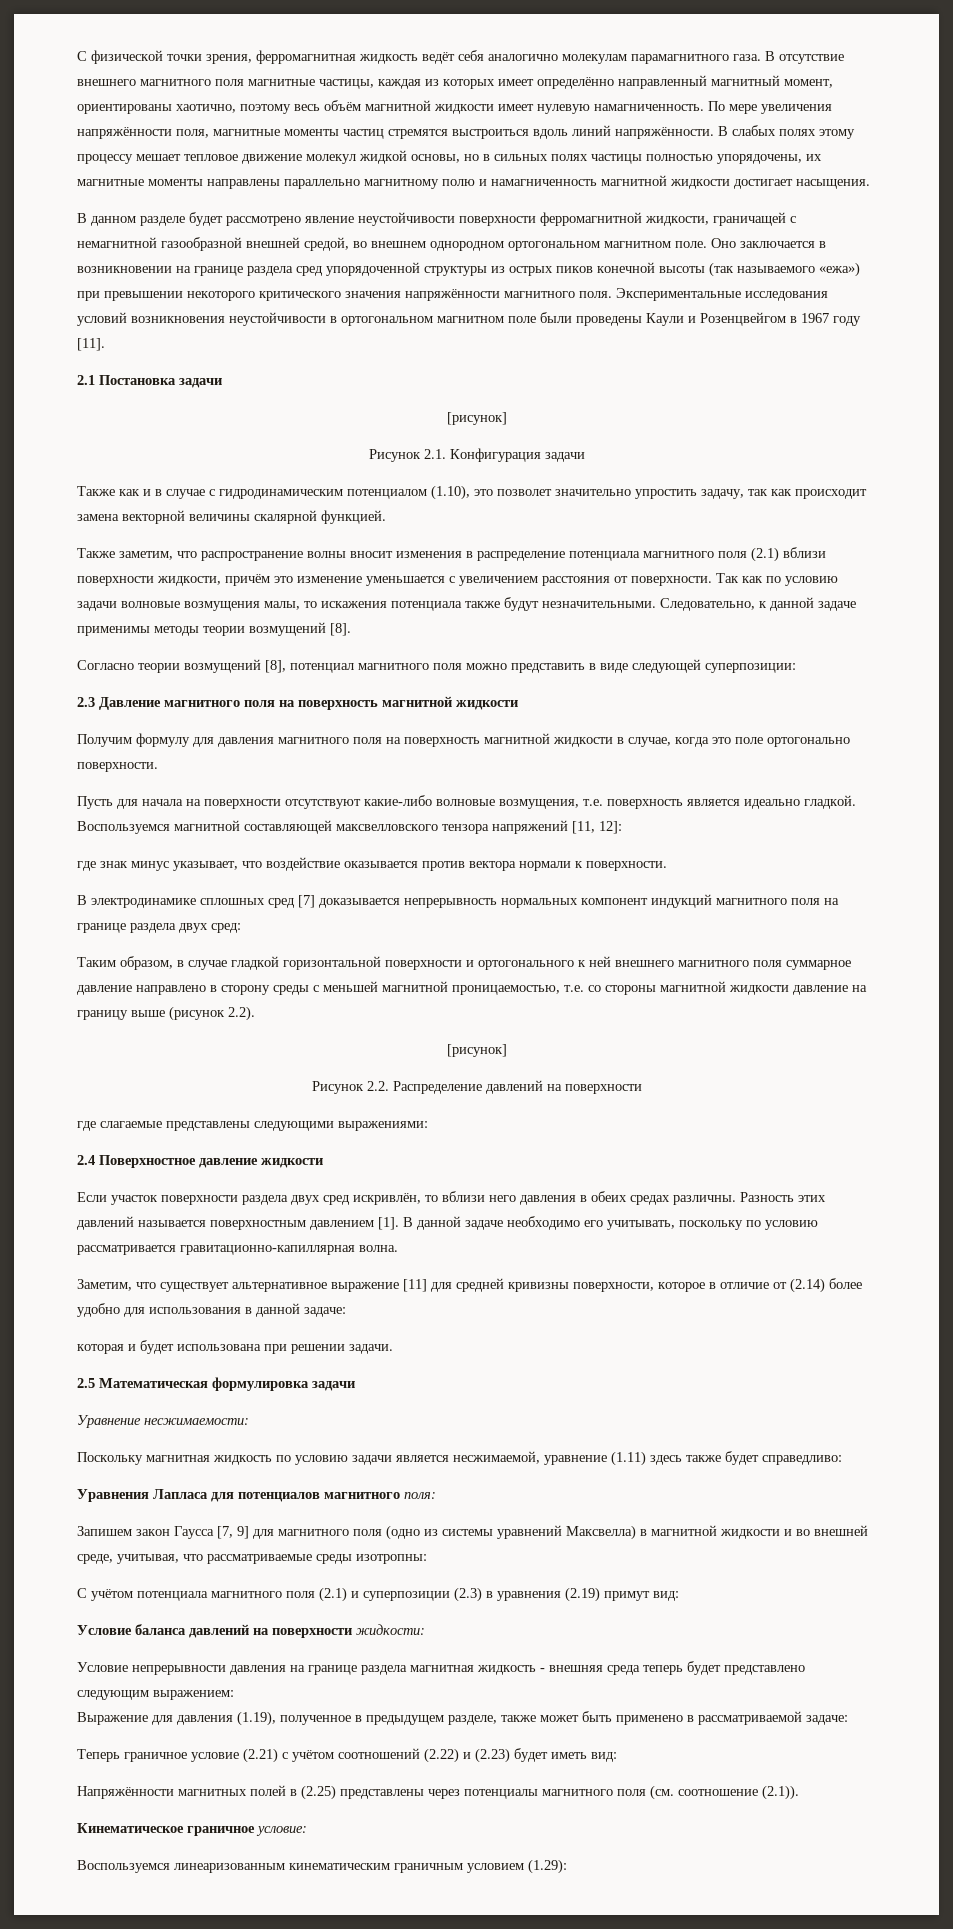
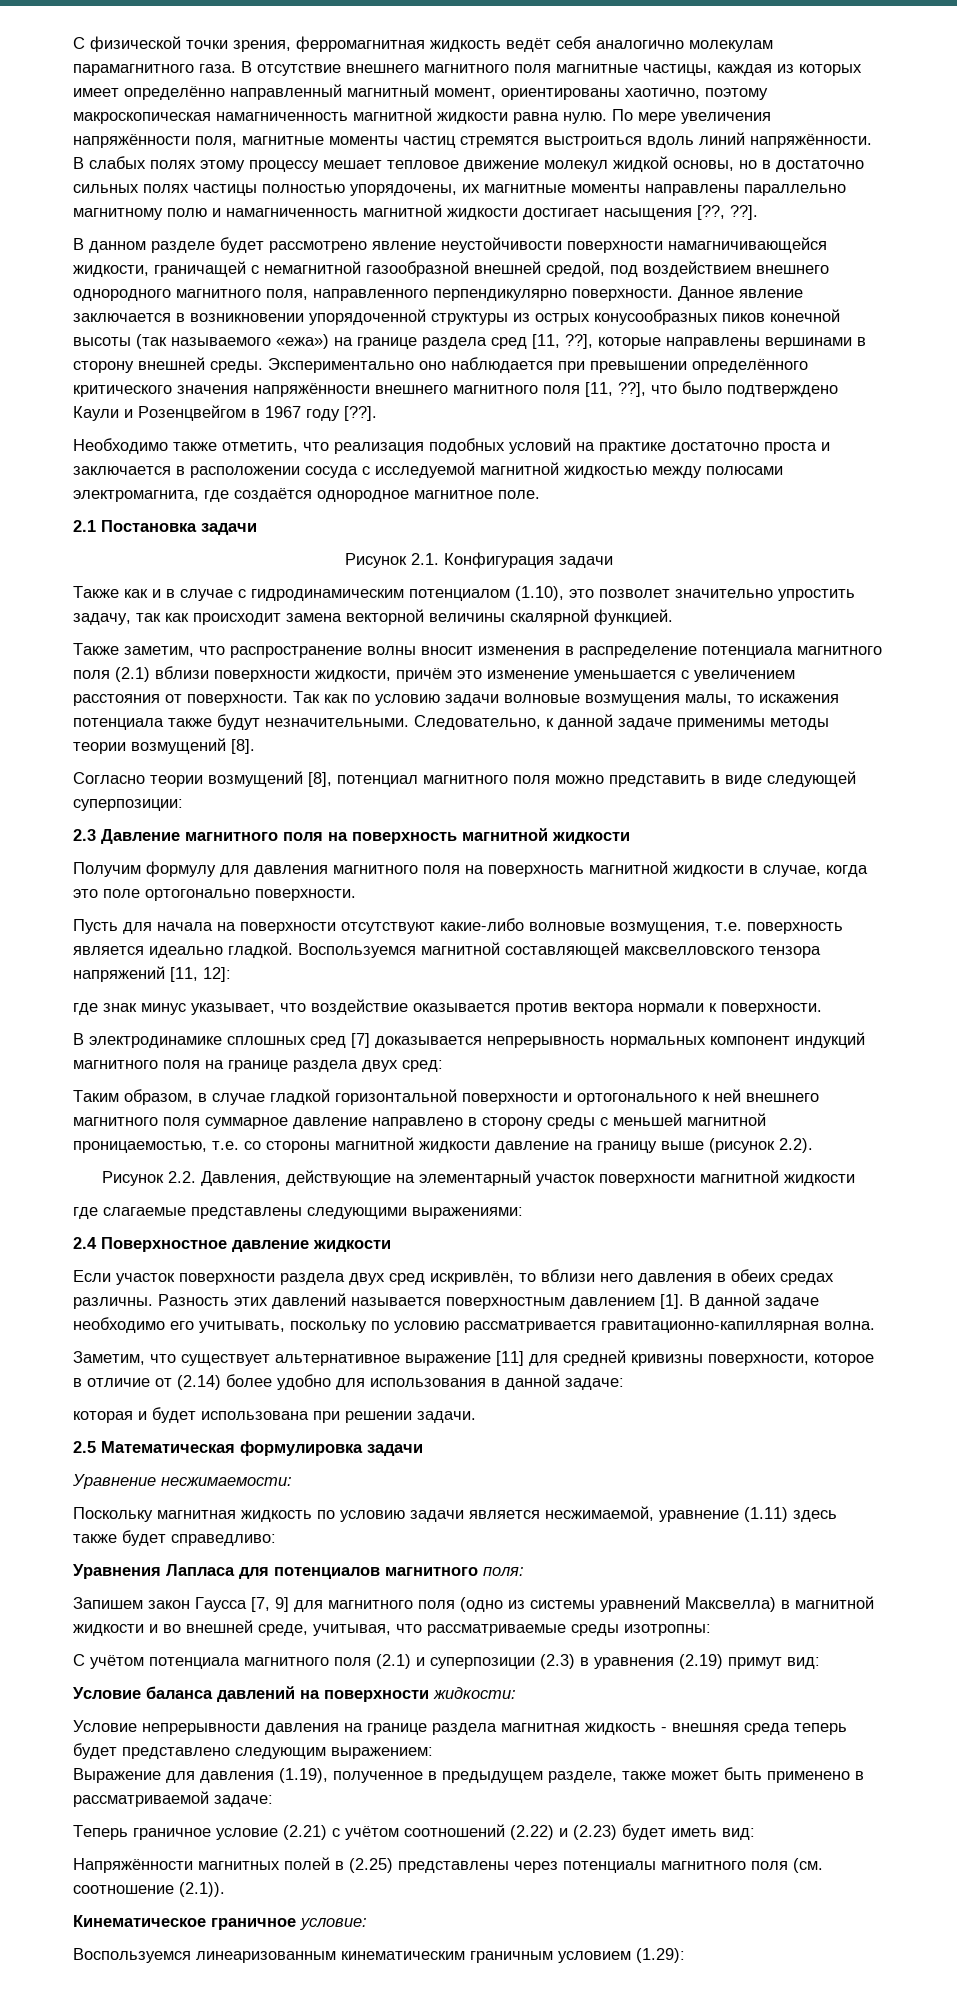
[294,100,704,114] весь объём магнитной жидкости имеет нулевую намагниченность. -> [73,108,607,124] макроскопическая намагниченность магнитной жидкости равна нулю.
(490, 157) none -> [776,160,864,172] достаточно
[796,179,870,189] насыщения. -> [604,205,758,220] насыщения [??, ??].
[540,212,642,226] ферромагнитной -> [668,237,827,253] намагничивающейся
[353,238,826,251] [77,266,323,276] во внешнем однородном ортогональном магнитном поле. Оно заключается в возникновении на границе раздела сред -> [610,261,829,277] [73,286,803,301] [73,313,304,322] под воздействием внешнего однородного магнитного поля, направленного перпендикулярно поверхности. Данное явление заключается в возникновении
(553, 271) none -> [594,309,718,325] конусообразных
(860, 269) none -> [334,334,866,349] [73,357,553,373] на границе раздела сред [11, ??], которые направлены вершинами в сторону внешней среды. Экспериментально оно наблюдается
[187,291,255,301] некоторого -> [692,359,808,373] определённого
[504,288,828,301] [77,312,642,326] магнитного поля. Экспериментальные исследования условий возникновения неустойчивости в ортогональном магнитном поле были проведены -> [375,381,838,397] внешнего магнитного поля [11, ??], что было подтверждено
[77,338,105,351] [11]. -> [344,406,377,421] [73,438,830,454] [73,462,783,478] [73,488,540,502] [??]. // Необходимо также отметить, что реализация подобных условий на практике достаточно проста и заключается в расположении сосуда с исследуемой магнитной жидкостью между полюсами электромагнита, где создаётся однородное магнитное поле.
[446,412,507,425] // [рисунок] -> (257, 529) none
[446,1044,507,1057] // [рисунок] -> (813, 1145) none
[392,1080,642,1094] Распределение давлений на поверхности -> [201,1170,855,1186] Давления, действующие на элементарный участок поверхности магнитной жидкости

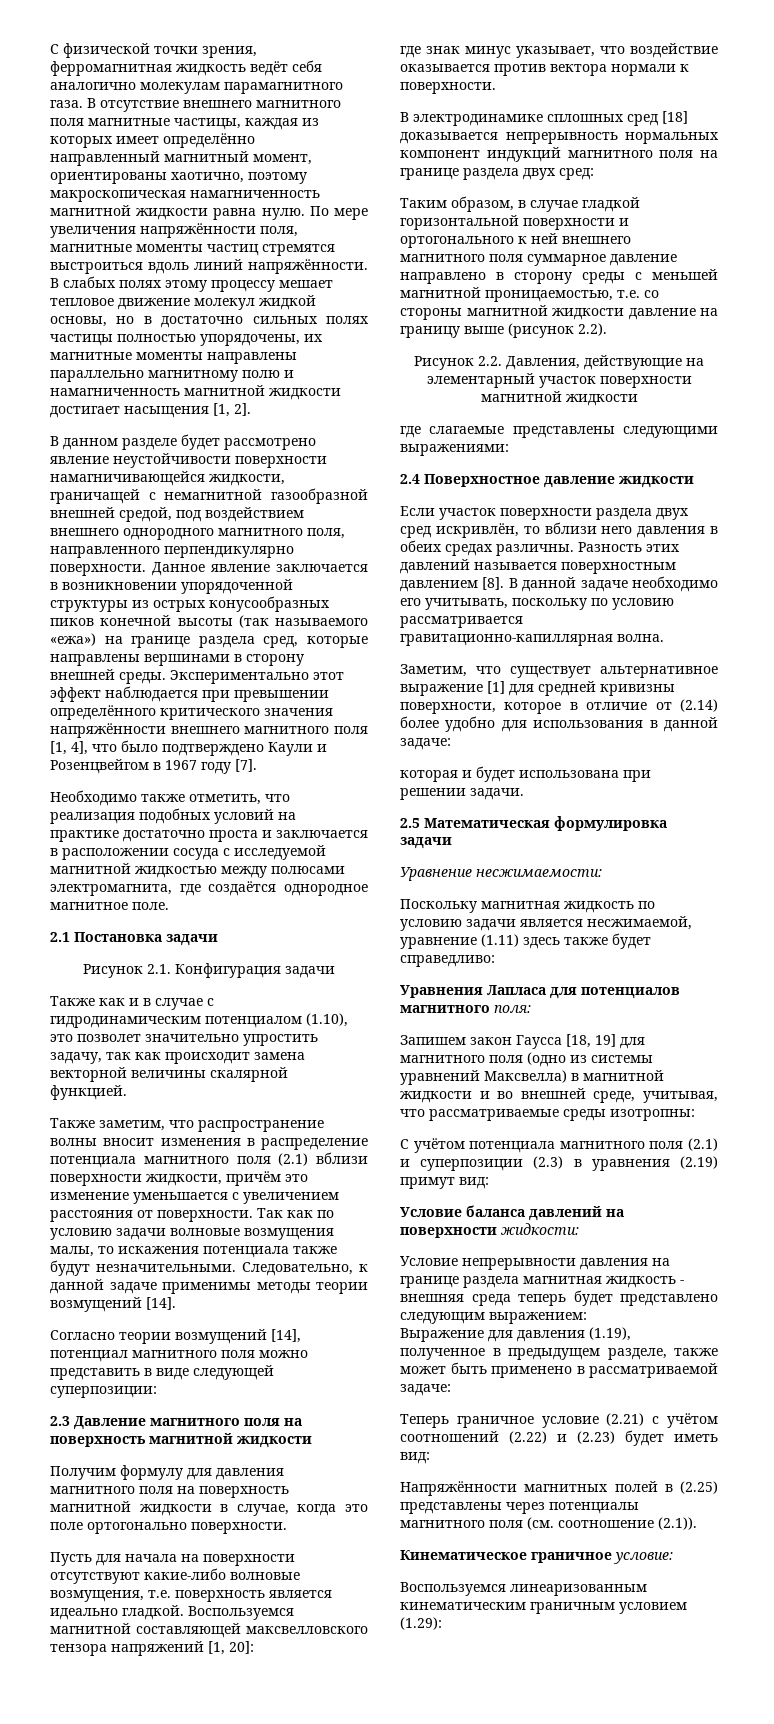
[697,205,758,220] [??, ??]. -> [213,403,251,417] [1, 2].
[491,334,593,349] сред [11, ??], -> [263,636,299,648] сред,
[419,361,446,370] оно -> [313,672,344,680] [50,687,101,702] этот эффект
[585,382,646,397] [11, ??], -> [50,741,88,755] [1, 4],
[344,406,377,421] [??]. -> [235,759,257,772] [7].
[231,739,255,754] [8]. -> [146,1297,176,1310] [14].
[308,772,332,787] [8], -> [271,1329,301,1343] [14],
[170,967,231,982] [11, 12]: -> [208,1641,254,1655] [1, 20]:
[351,1033,370,1048] [7] -> [662,111,688,124] [18]
[660,1294,684,1309] [1]. -> [482,577,505,590] [8].
[496,1351,524,1366] [11] -> [487,681,505,694] [1]
[251,1597,289,1612] [7, 9] -> [566,1034,616,1048] [18, 19]

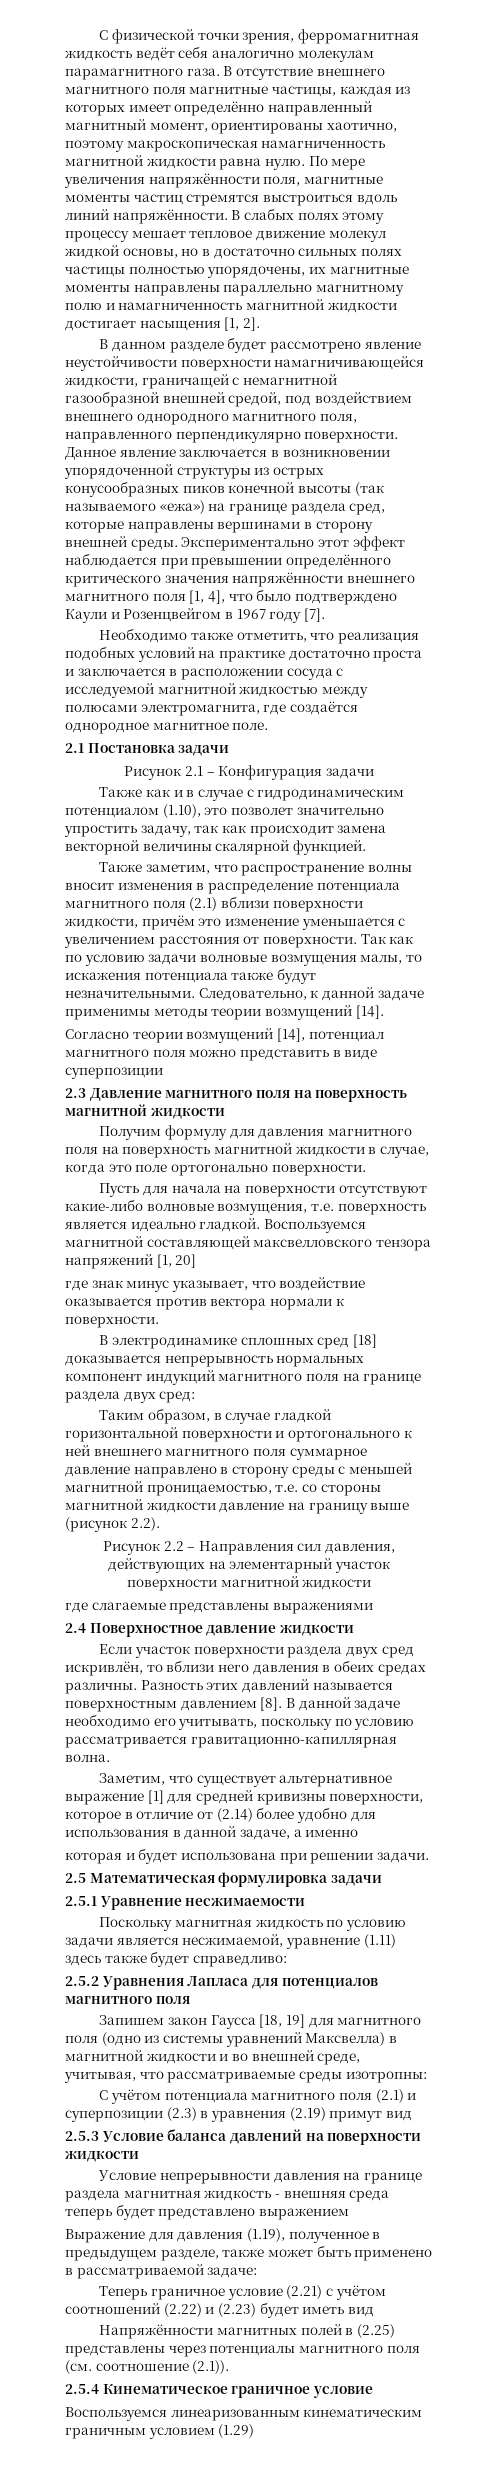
[147,964,171,974] 2.1. -> [184,766,215,776] 2.1 –
[193,1365,274,1380] [50,1386,157,1398] следующей суперпозиции: -> [65,1067,163,1079] суперпозиции
[229,1641,254,1654] 20]: -> [175,1254,197,1268] 20]
[478,355,682,370] 2.2. Давления, действующие -> [163,1541,396,1555] [108,1558,206,1573] 2.2 – Направления сил давления, действующих
[623,426,718,438] [400,444,509,456] следующими выражениями: -> [272,1602,373,1614] выражениями
[400,738,451,750] задаче: -> [239,1829,359,1840] задаче, а именно
[400,867,602,881] Уравнение несжимаемости: -> [65,1896,306,1910] 2.5.1 Уравнение несжимаемости
(495, 961) none -> [65,1976,99,1986] 2.5.2
[494,1005,531,1013] поля: -> [155,1996,190,2004] поля
[459,1177,489,1189] вид: // -> [385,2111,412,2121] [65,2131,99,2141] вид // 2.5.3
[501,1223,579,1235] жидкости: -> [65,2151,139,2162] жидкости
[400,1312,587,1324] следующим выражением: -> [258,2208,349,2220] выражением
[400,1452,430,1464] вид: -> [347,2307,374,2317] вид
(697, 1523) none -> [65,2384,99,2394] 2.5.4
[613,1552,673,1564] условие: -> [312,2386,373,2398] условие
[400,1617,442,1630] (1.29): -> [218,2424,255,2438] (1.29)

